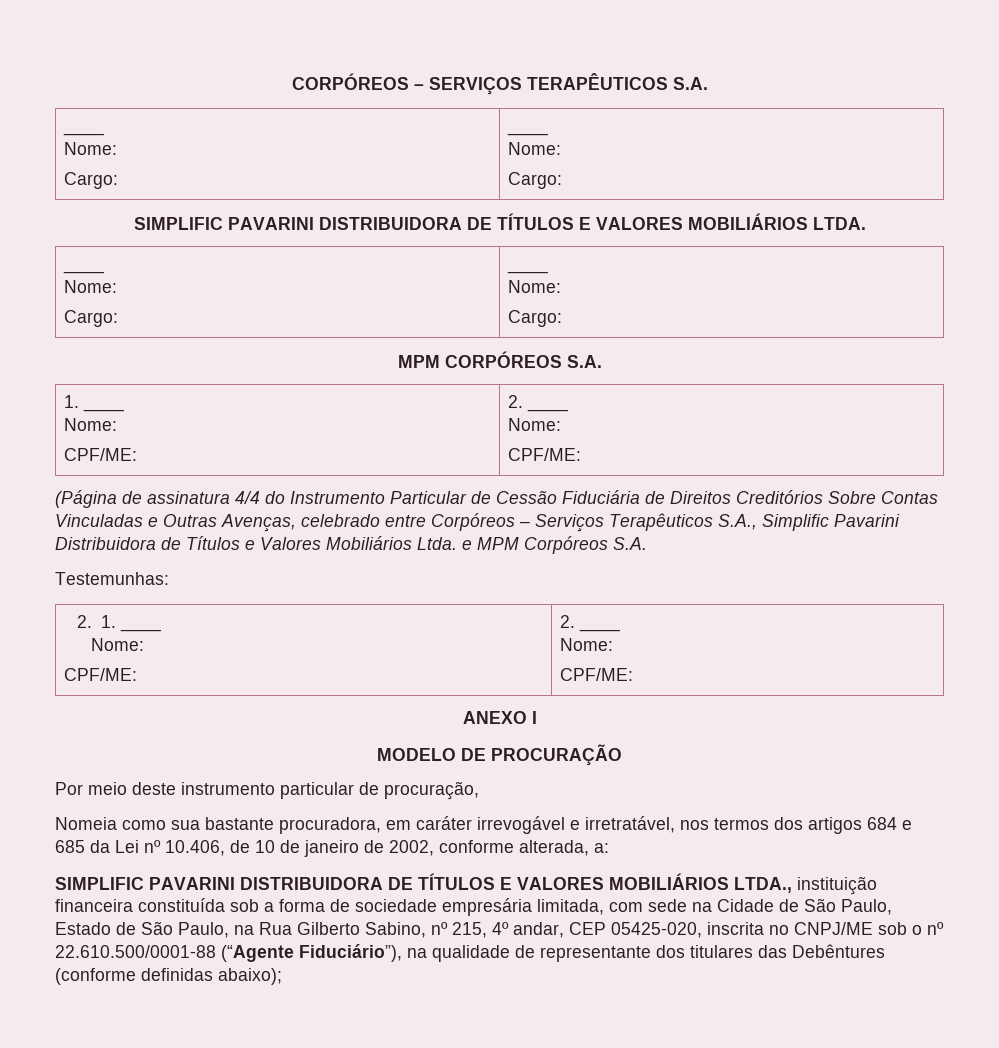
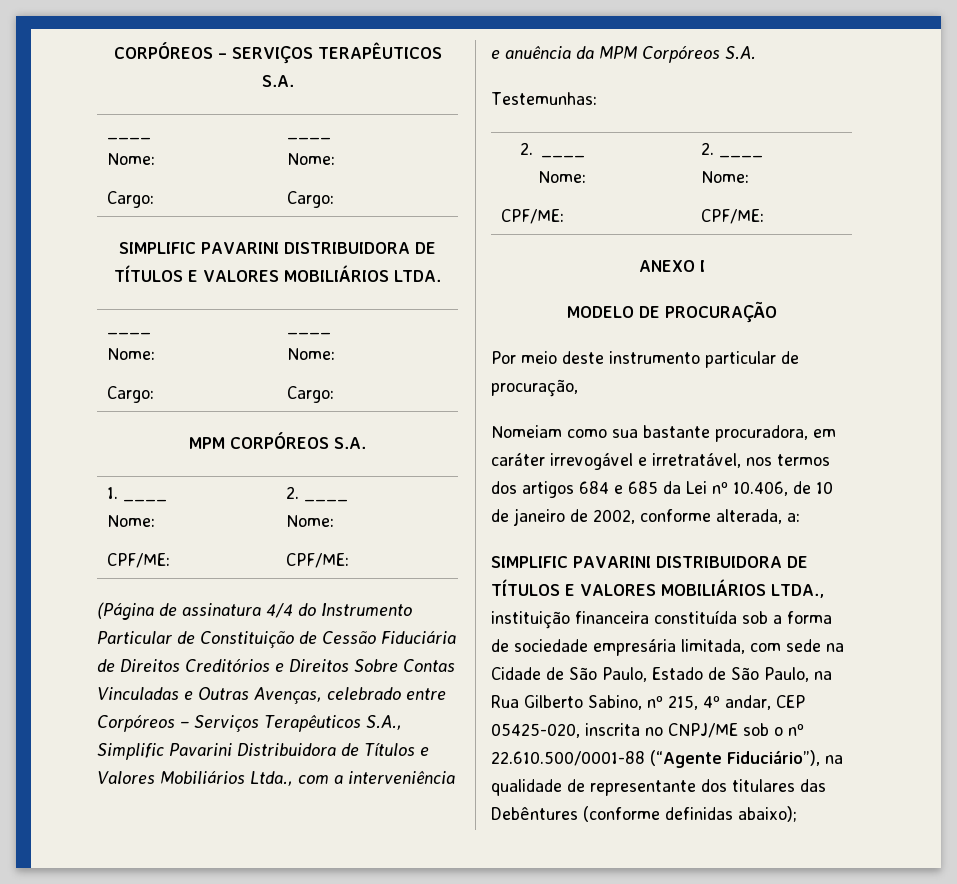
(491, 497) none -> [200,631,317,648] Constituição de
(823, 497) none -> [275,659,349,672] e Direitos
[417,537,472,550] Ltda. e -> [249,771,455,786] [491,46,594,59] Ltda., com a interveniência e anuência da
[101,615,117,628] 1. -> (533, 148) none
[55,817,117,830] Nomeia -> [491,425,562,438] Nomeiam

